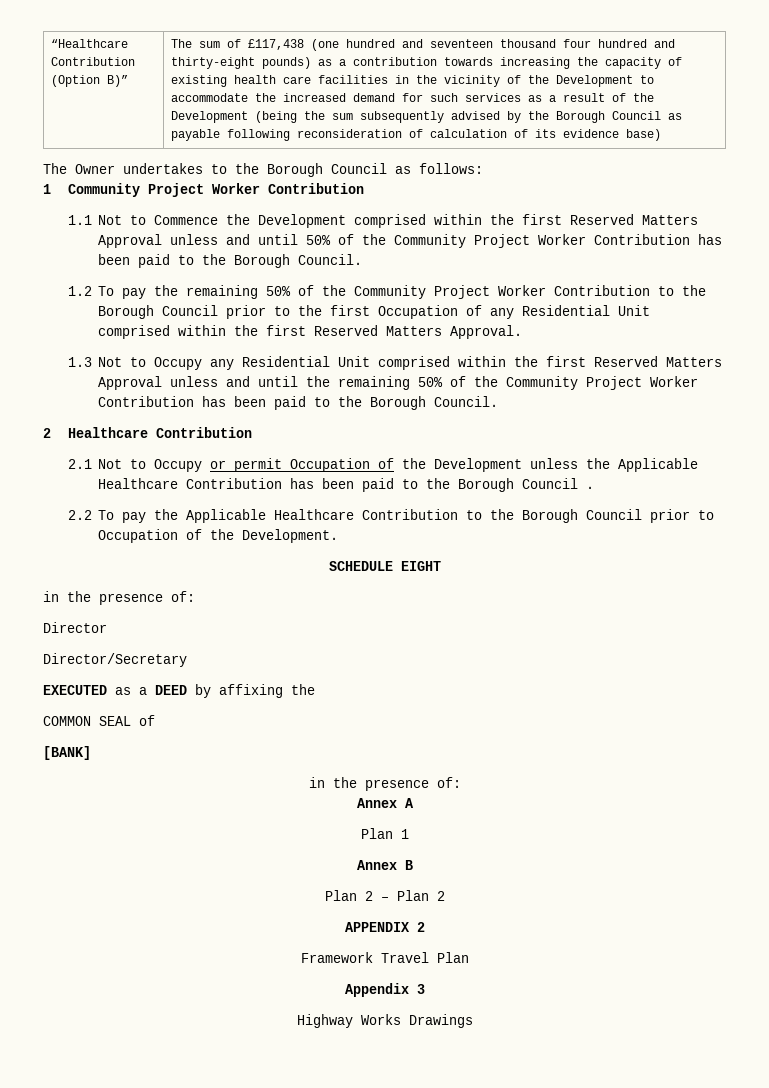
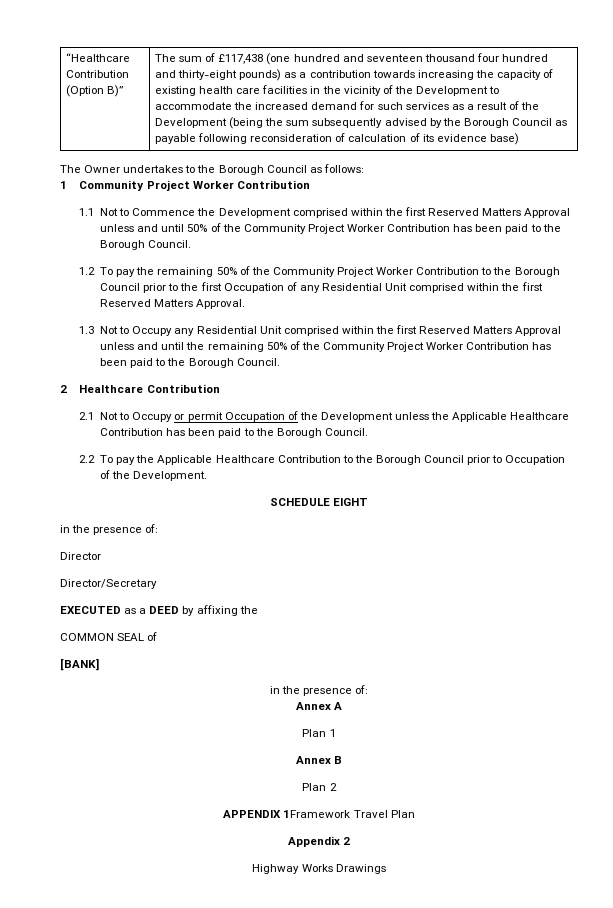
[522,478,595,489] Council . -> [324,428,368,436] Council.
[380,890,445,901] – Plan 2 -> (337, 787) none
[416,922,425,932] [300,952,373,963] 2 // Framework -> [283,810,351,818] 1Framework
[416,984,425,994] 3 -> [343,837,351,845] 2

